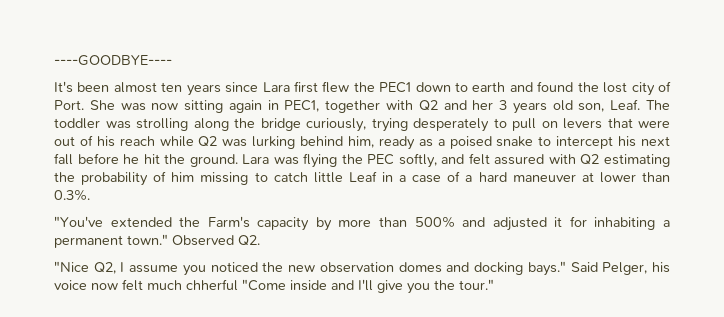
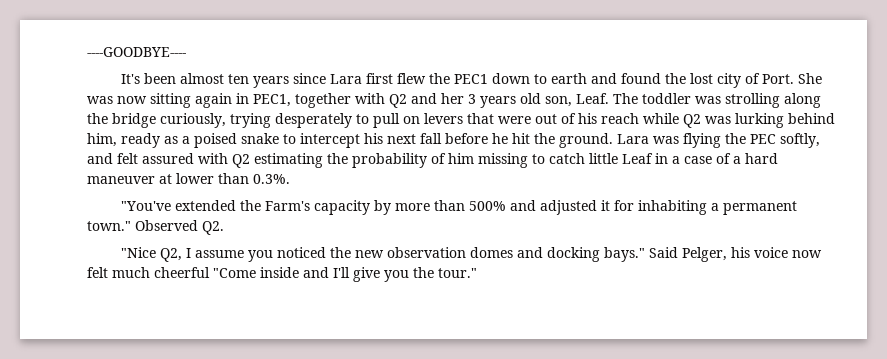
[186,279,238,291] chherful -> [154,267,210,278] cheerful

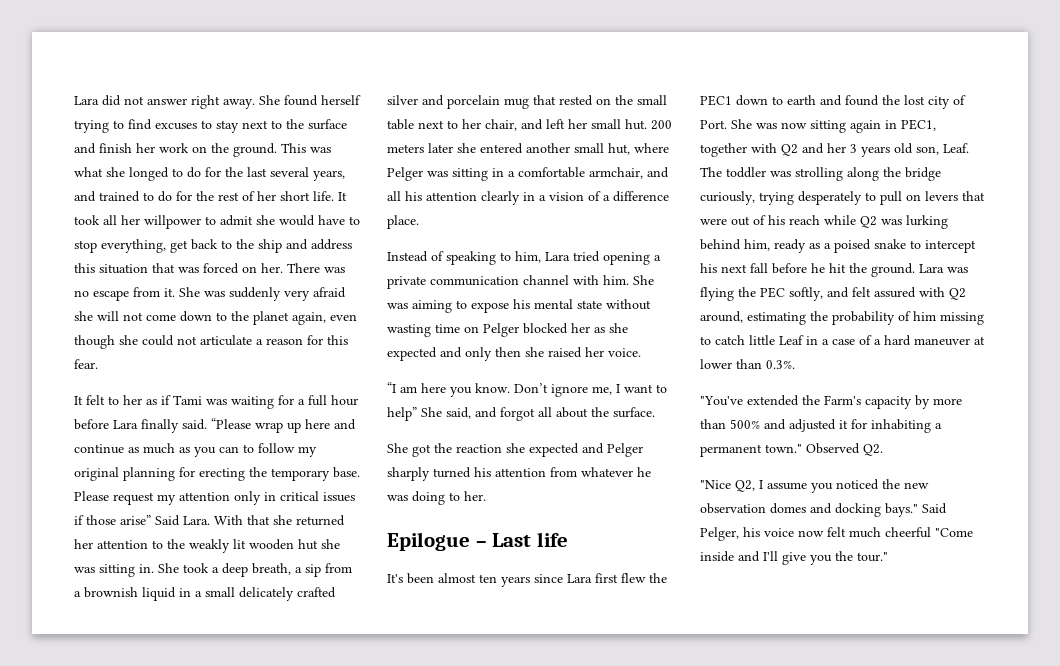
[87,47,186,57] ----GOODBYE---- -> [74,95,361,109] [74,119,347,133] [74,143,331,157] [74,167,345,181] [74,191,347,202] [74,215,360,229] [74,239,352,253] [74,263,345,274] [74,287,346,301] [74,311,357,325] [74,335,348,349] [74,359,98,369] [74,395,358,409] [74,418,356,433] [74,443,317,457] [74,467,360,481] [74,491,355,505] [74,515,345,526] [74,539,340,553] [74,563,352,577] [74,587,336,601] [387,95,667,109] [387,119,672,131] [387,143,669,155] [387,167,669,181] [387,191,669,205] [387,215,419,229] [387,251,661,265] [387,275,654,289] [387,299,651,313] [387,323,628,337] [387,347,641,361] [387,382,667,397] [387,407,655,421] [387,443,643,457] [387,467,651,481] [387,491,486,505] [387,532,569,551] Lara did not answer right away. She found herself trying to find excuses to stay next to the surface and finish her work on the ground. This was what she longed to do for the last several years, and trained to do for the rest of her short life. It took all her willpower to admit she would have to stop everything, get back to the ship and address this situation that was forced on her. There was no escape from it. She was suddenly very afraid she will not come down to the planet again, even though she could not articulate a reason for this fear. // It felt to her as if Tami was waiting for a full hour before Lara finally said. “Please wrap up here and continue as much as you can to follow my original planning for erecting the temporary base. Please request my attention only in critical issues if those arise” Said Lara. With that she returned her attention to the weakly lit wooden hut she was sitting in. She took a deep breath, a sip from a brownish liquid in a small delicately crafted silver and porcelain mug that rested on the small table next to her chair, and left her small hut. 200 meters later she entered another small hut, where Pelger was sitting in a comfortable armchair, and all his attention clearly in a vision of a difference place. // Instead of speaking to him, Lara tried opening a private communication channel with him. She was aiming to expose his mental state without wasting time on Pelger blocked her as she expected and only then she raised her voice. // “I am here you know. Don’t ignore me, I want to help” She said, and forgot all about the surface. // She got the reaction she expected and Pelger sharply turned his attention from whatever he was doing to her. // Epilogue – Last life
(250, 161) none -> [700,311,743,323] around,

